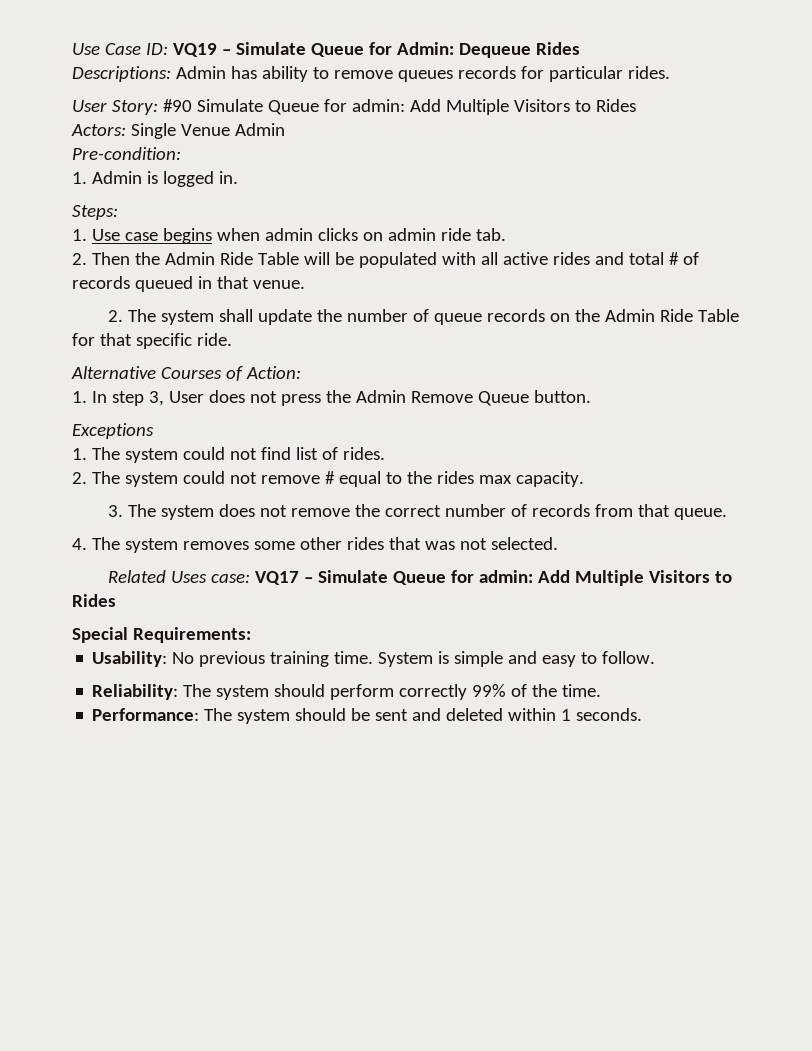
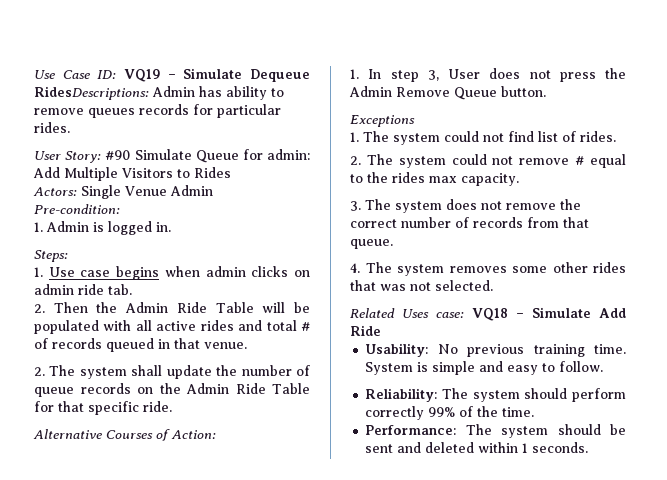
[310,42,580,58] [72,66,171,82] Queue for Admin: Dequeue Rides // Descriptions: -> [249,69,310,82] [34,86,149,100] Dequeue RidesDescriptions:
[254,570,732,586] [72,594,116,607] [72,627,251,643] VQ17 – Simulate Queue for admin: Add Multiple Visitors to Rides // Special Requirements: -> [472,307,626,321] [350,325,381,336] VQ18 – Simulate Add Ride

